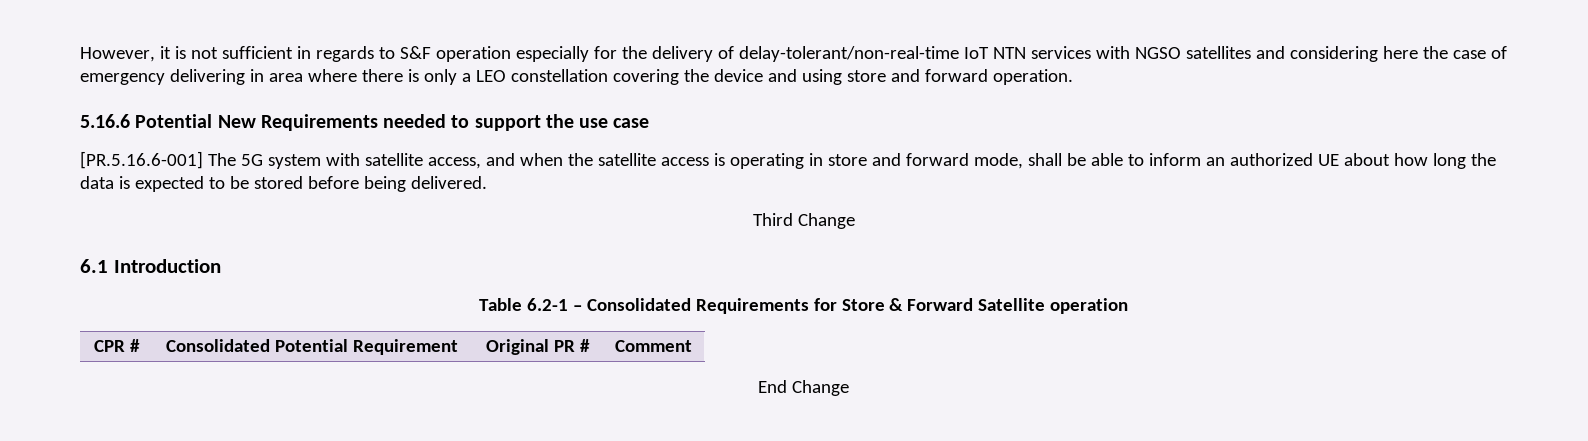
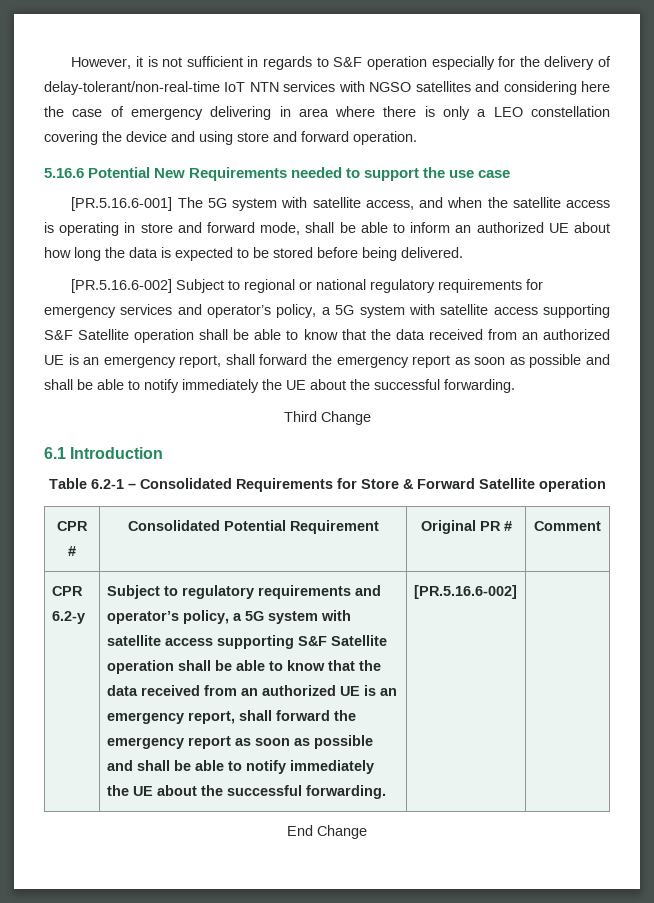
(487, 182) none -> [71,279,544,293] [44,304,611,318] [44,329,610,343] [44,354,610,368] [44,379,515,393] // [PR.5.16.6-002] Subject to regional or national regulatory requirements for emergency services and operator’s policy, a 5G system with satellite access supporting S&F Satellite operation shall be able to know that the data received from an authorized UE is an emergency report, shall forward the emergency report as soon as possible and shall be able to notify immediately the UE about the successful forwarding.
(692, 346) none -> [51,586,83,596] [51,611,85,624] [106,585,381,599] [106,610,351,624] [106,635,387,649] [106,660,381,674] [106,685,397,696] [106,710,356,724] [106,735,373,749] [106,760,374,774] [106,785,386,799] [413,585,517,599] // CPR 6.2-y | Subject to regulatory requirements and operator’s policy, a 5G system with satellite access supporting S&F Satellite operation shall be able to know that the data received from an authorized UE is an emergency report, shall forward the emergency report as soon as possible and shall be able to notify immediately the UE about the successful forwarding. | [PR.5.16.6-002] |

